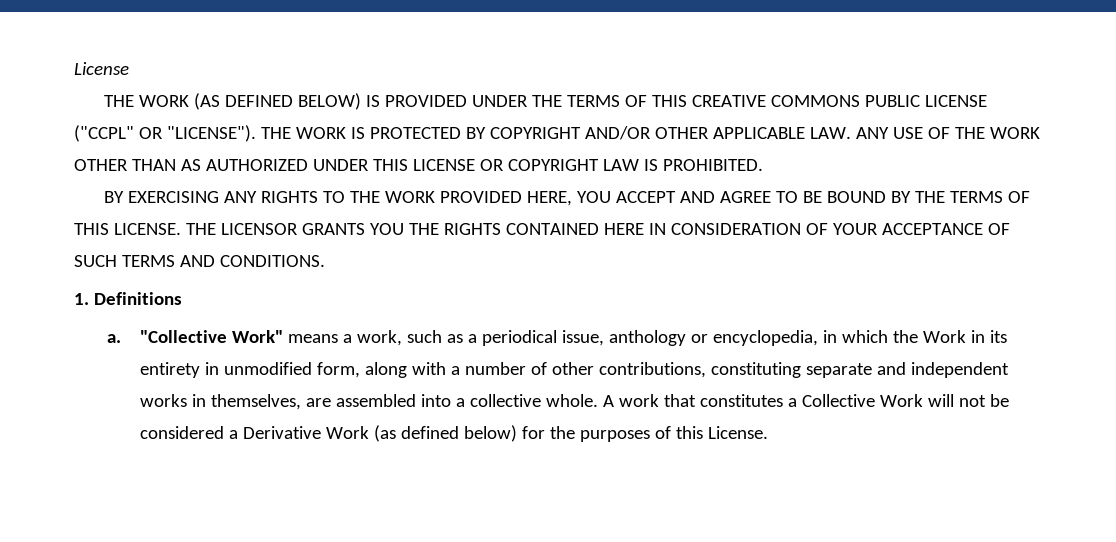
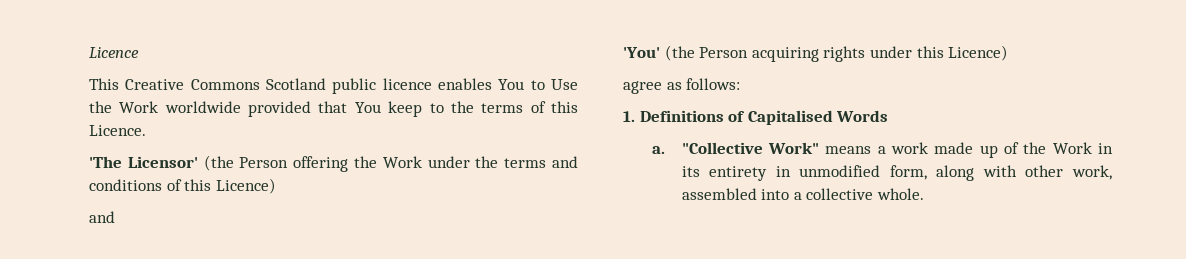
[74,62,129,75] [103,93,987,110] [74,125,1040,142] [74,159,763,171] [103,191,1030,206] [74,223,1010,235] [74,255,325,267] License // THE WORK (AS DEFINED BELOW) IS PROVIDED UNDER THE TERMS OF THIS CREATIVE COMMONS PUBLIC LICENSE ("CCPL" OR "LICENSE"). THE WORK IS PROTECTED BY COPYRIGHT AND/OR OTHER APPLICABLE LAW. ANY USE OF THE WORK OTHER THAN AS AUTHORIZED UNDER THIS LICENSE OR COPYRIGHT LAW IS PROHIBITED. // BY EXERCISING ANY RIGHTS TO THE WORK PROVIDED HERE, YOU ACCEPT AND AGREE TO BE BOUND BY THE TERMS OF THIS LICENSE. THE LICENSOR GRANTS YOU THE RIGHTS CONTAINED HERE IN CONSIDERATION OF YOUR ACCEPTANCE OF SUCH TERMS AND CONDITIONS. -> [89,47,139,58] [89,78,578,94] [89,101,579,117] [89,125,146,136] [89,155,578,172] [89,178,276,194] [89,211,115,223] [623,45,1009,62] [623,78,741,94] Licence // This Creative Commons Scotland public licence enables You to Use the Work worldwide provided that You keep to the terms of this Licence. // 'The Licensor' (the Person offering the Work under the terms and conditions of this Licence) // and // 'You' (the Person acquiring rights under this Licence) // agree as follows:
(182, 298) none -> [728,110,889,125] of Capitalised Words
[356,330,888,346] work, such as a periodical issue, anthology or encyclopedia, in which -> [890,142,1019,158] work made up of
[450,362,1009,378] [139,394,331,410] a number of other contributions, constituting separate and independent works in themselves, are -> [1025,165,1112,180] other work,
[602,394,1009,407] [139,425,768,442] A work that constitutes a Collective Work will not be considered a Derivative Work (as defined below) for the purposes of this License. -> (924, 194) none

